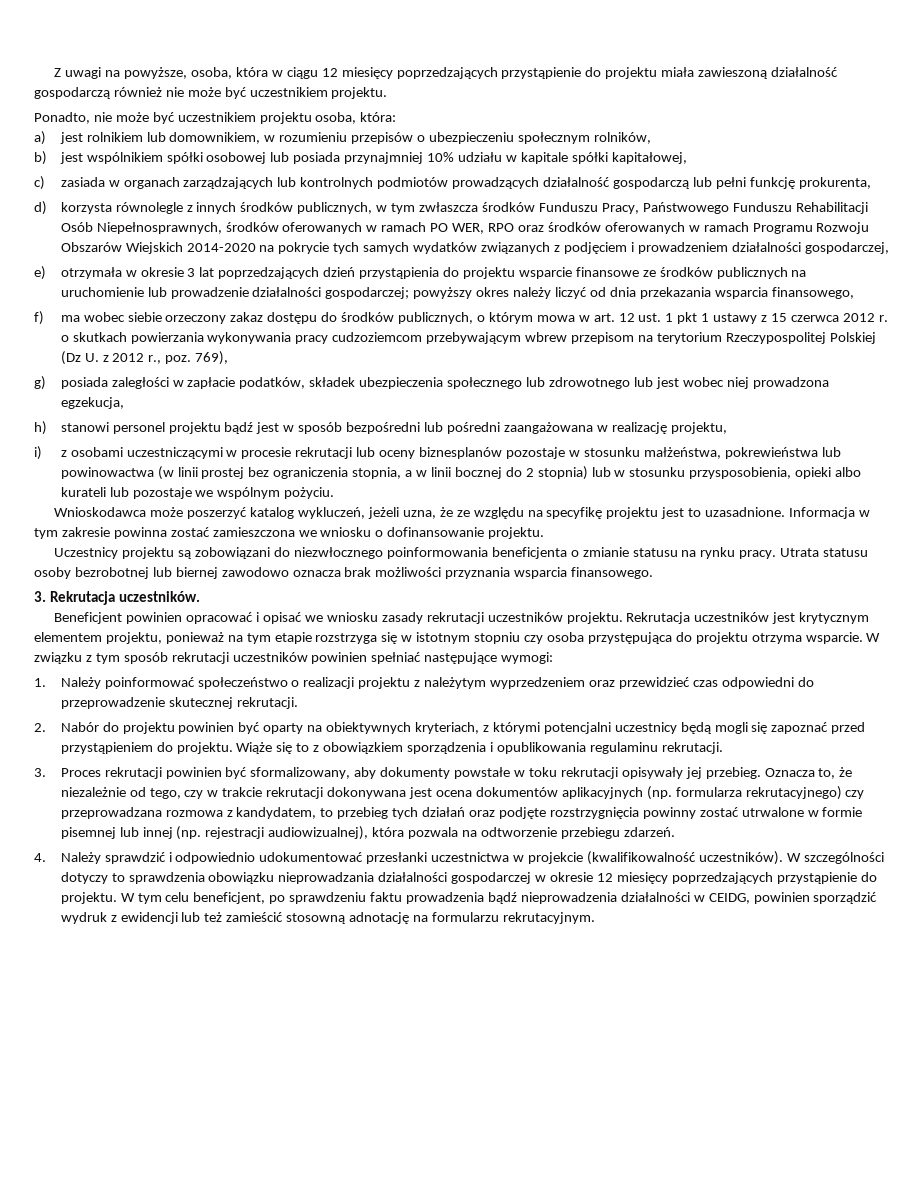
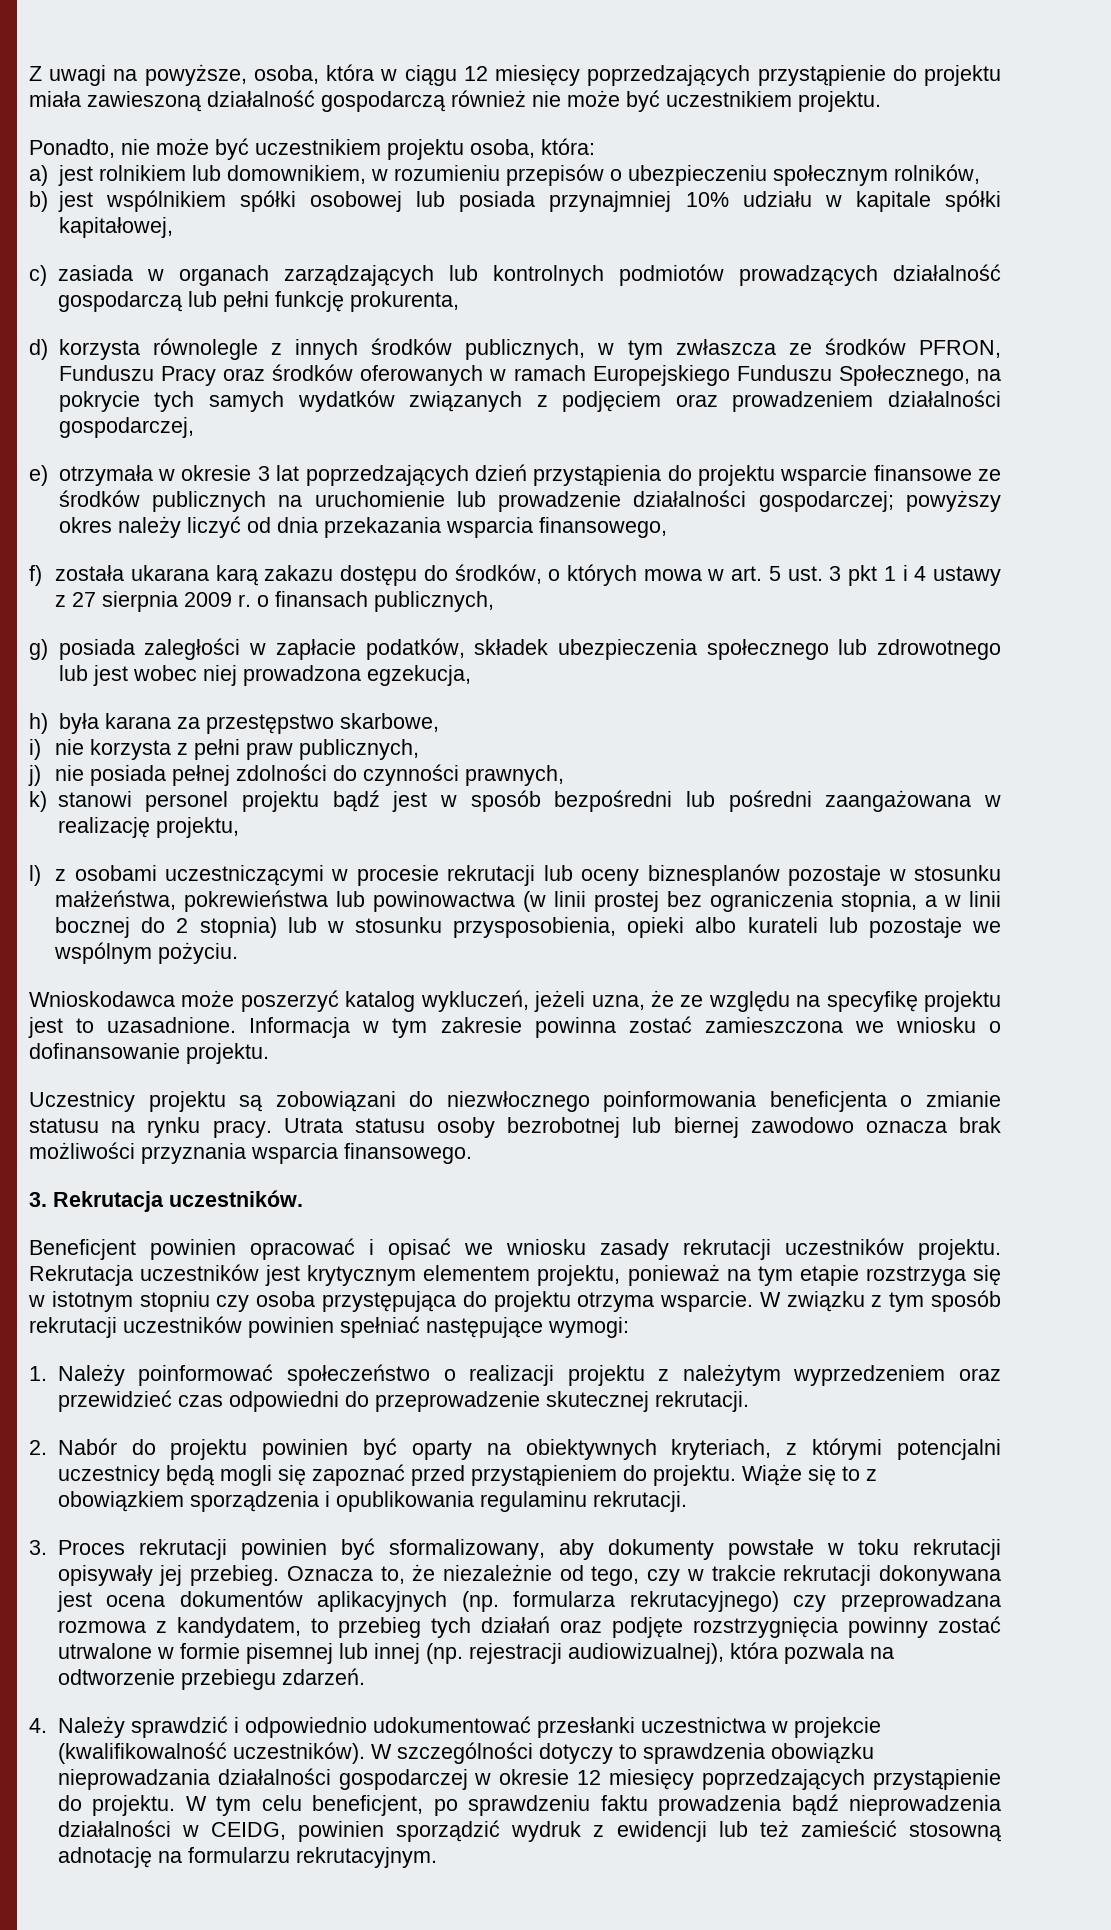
[481,202,868,214] [60,222,515,234] środków Funduszu Pracy, Państwowego Funduszu Rehabilitacji Osób Niepełnosprawnych, środków oferowanych w ramach PO WER, RPO -> [788,338,1002,358] [58,365,216,386] ze środków PFRON, Funduszu Pracy
[752,222,870,234] [60,242,256,254] Programu Rozwoju Obszarów Wiejskich 2014-2020 -> [592,365,970,386] Europejskiego Funduszu Społecznego,
[630,242,634,252] i -> [675,394,718,407] oraz
[60,312,888,324] [60,332,876,344] [60,351,229,365] ma wobec siebie orzeczony zakaz dostępu do środków publicznych, o którym mowa w art. 12 ust. 1 pkt 1 ustawy z 15 czerwca 2012 r. o skutkach powierzania wykonywania pracy cudzoziemcom przebywającym wbrew przepisom na terytorium Rzeczypospolitej Polskiej (Dz U. z 2012 r., poz. 769), -> [55,564,1001,586] [55,591,495,612] została ukarana karą zakazu dostępu do środków, o których mowa w art. 5 ust. 3 pkt 1 i 4 ustawy z 27 sierpnia 2009 r. o finansach publicznych,
(47, 428) none -> [58,713,439,734] [29,739,420,760] [28,764,565,786] [29,791,47,812] była karana za przestępstwo skarbowe, // i) nie korzysta z pełni praw publicznych, // j) nie posiada pełnej zdolności do czynności prawnych, // k)
[34,446,42,460] i) -> [29,865,41,886] l)

